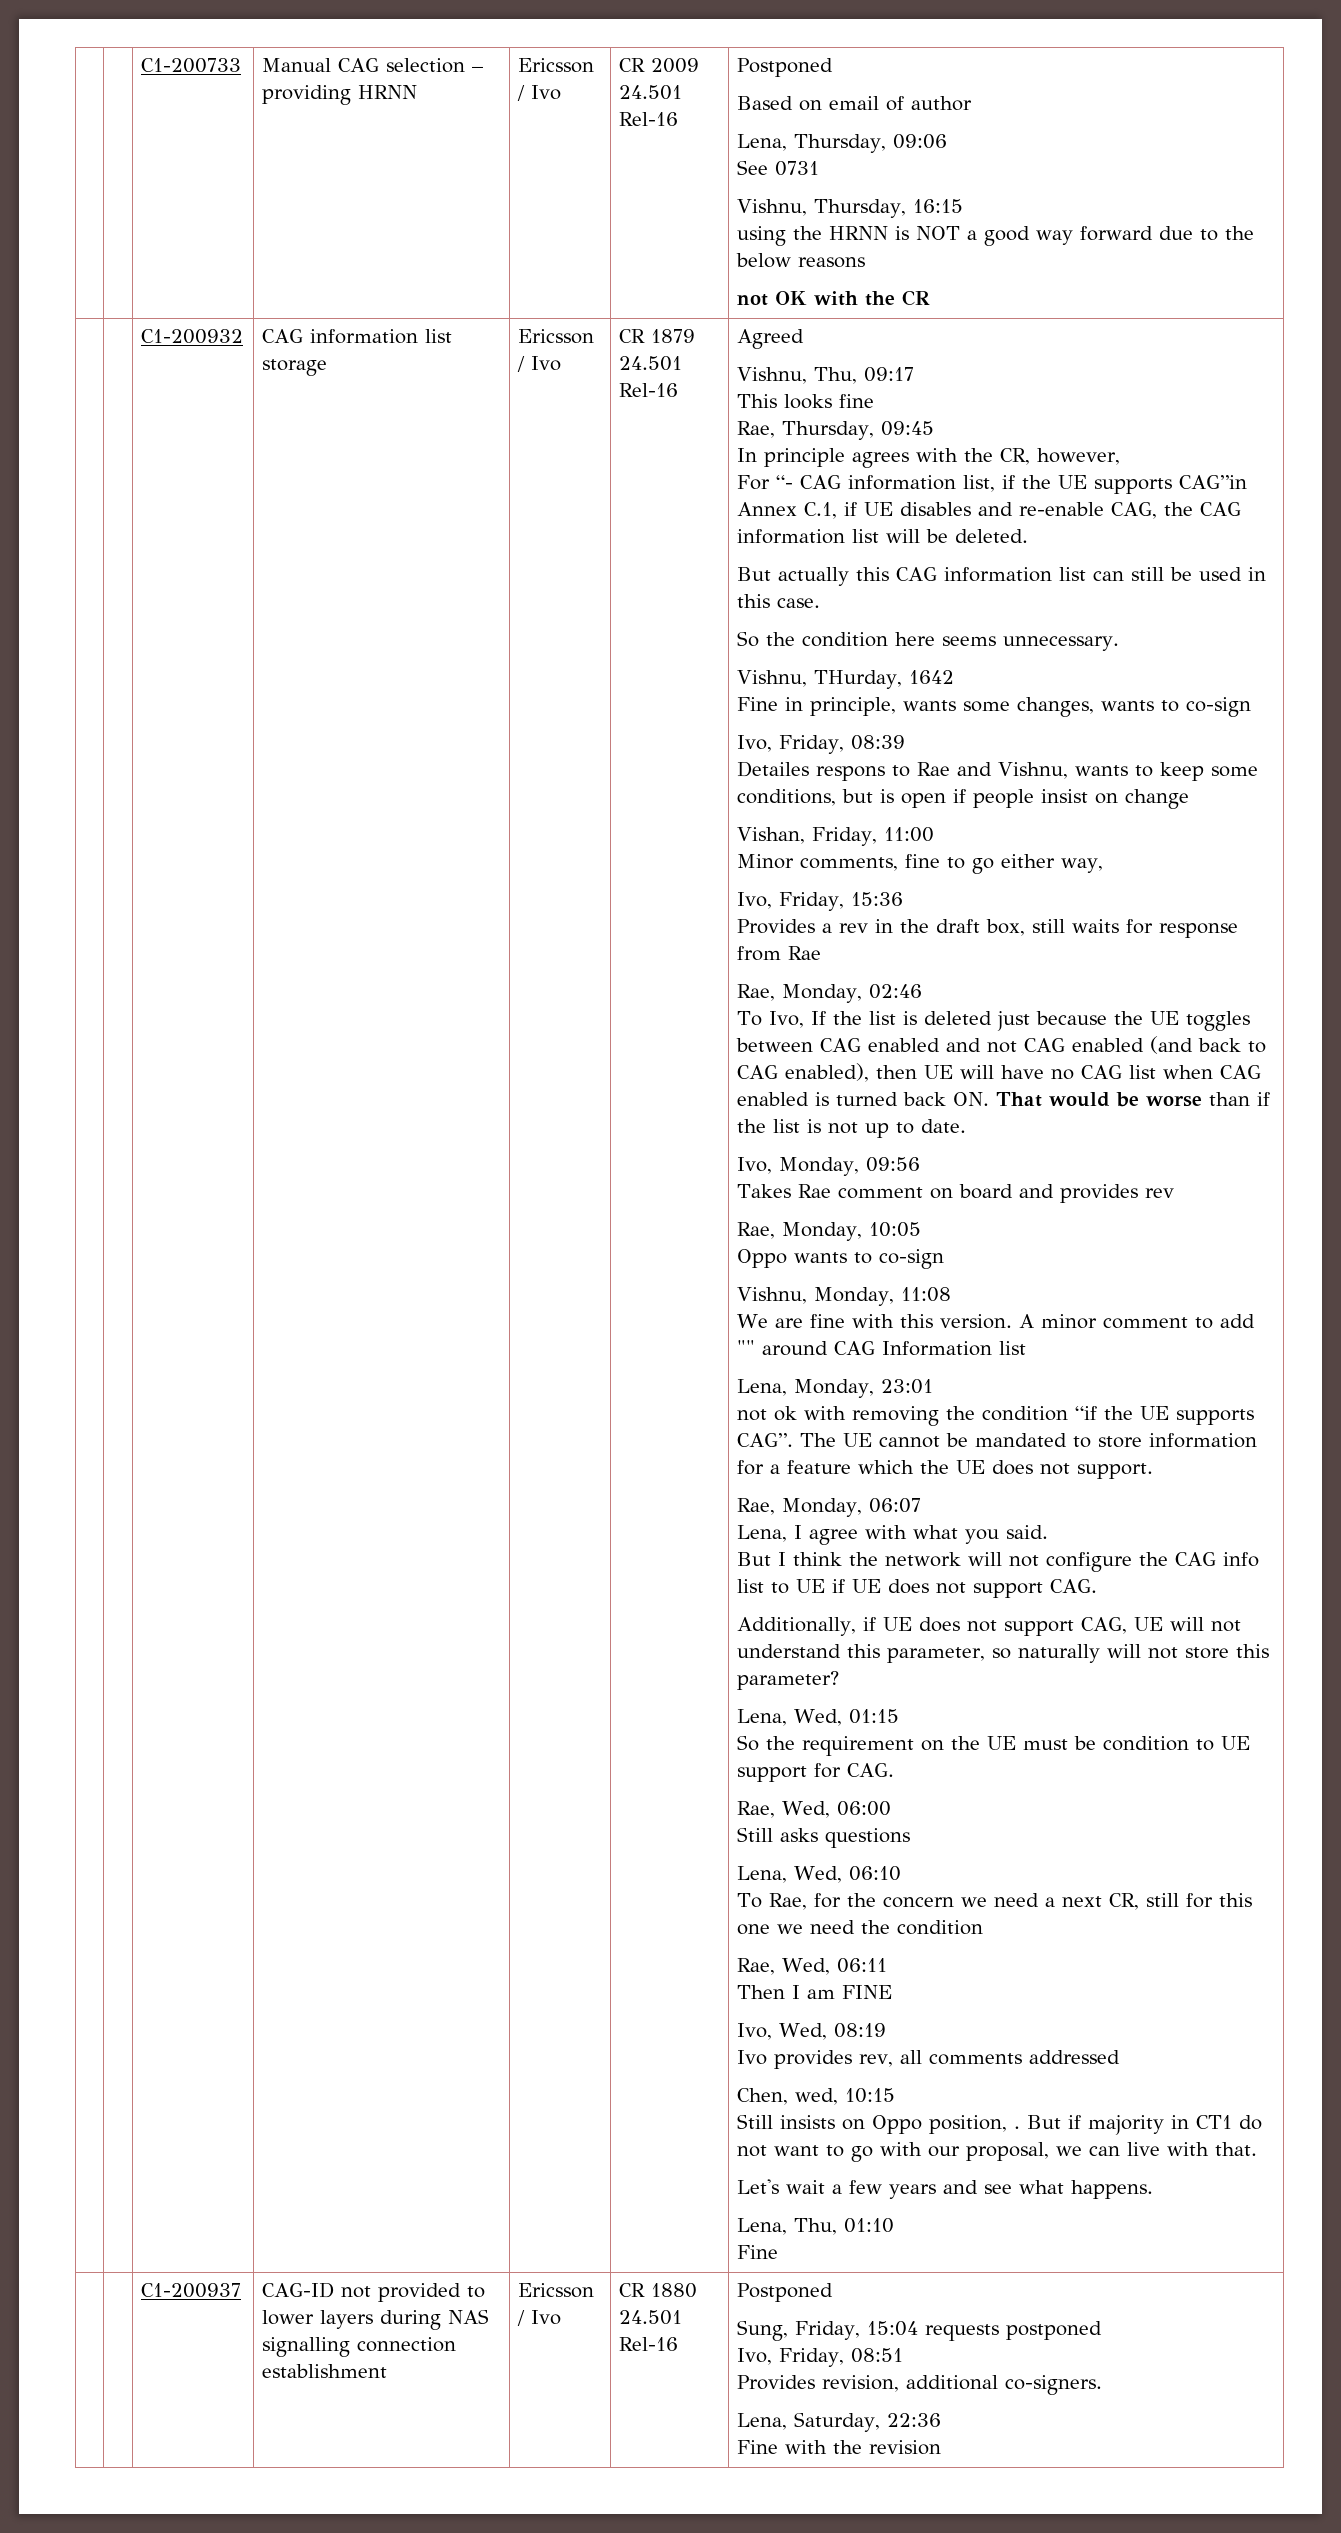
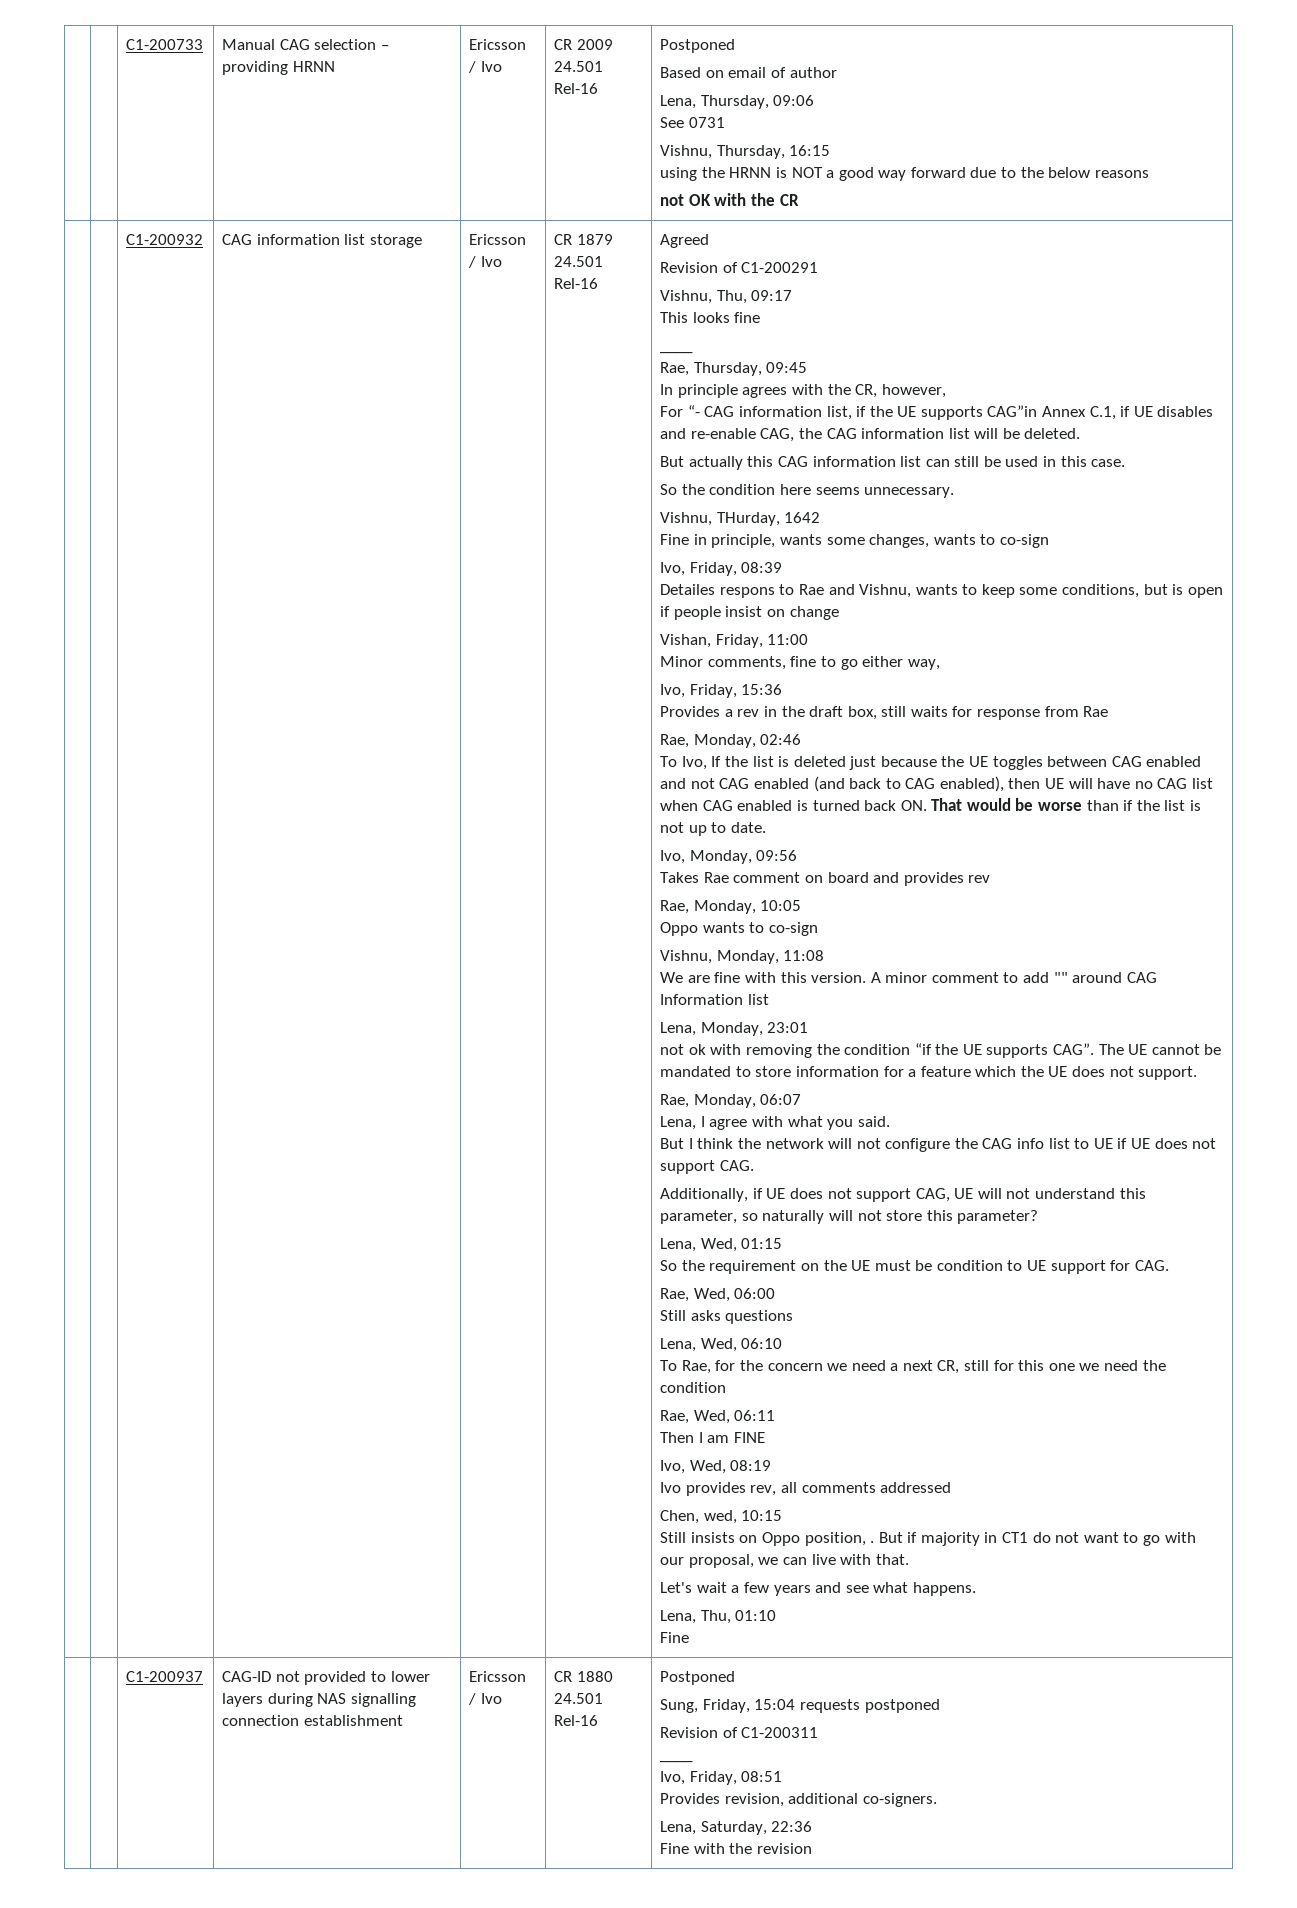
(805, 339) none -> [660,262,819,273] // Revision of C1-200291
(875, 401) none -> [660,351,694,354] // ____
(1103, 2330) none -> [660,1727,819,1738] [660,1760,694,1763] // Revision of C1-200311 // ____

